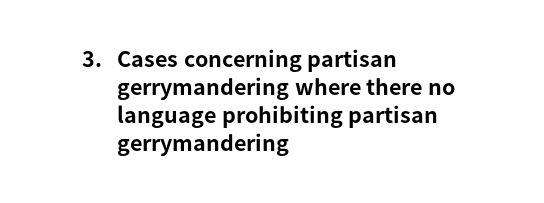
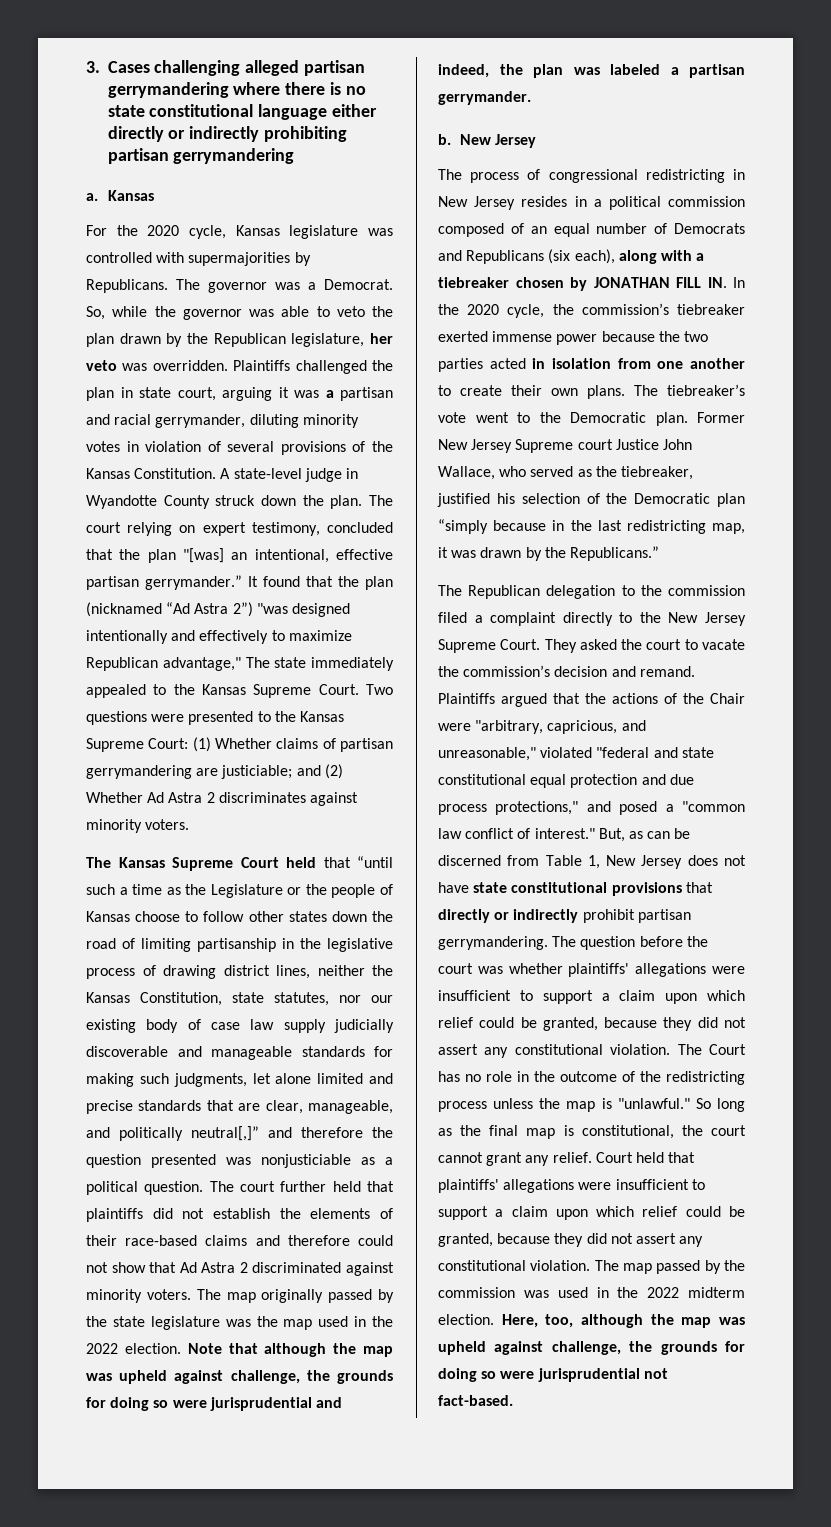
[183,49,302,72] concerning -> [154,60,300,76] challenging alleged
[428,83,456,95] [116,105,439,128] [116,133,289,156] no language prohibiting partisan gerrymandering -> [329,82,366,95] [107,104,377,120] [107,126,347,142] [107,148,295,164] [86,190,154,201] [86,225,393,239] [86,252,311,266] [86,279,393,293] [86,306,393,320] [86,333,394,347] [86,360,393,374] [86,387,393,401] [86,414,359,428] [86,441,393,455] [86,468,358,482] [86,495,393,509] [86,522,393,536] [86,548,393,563] [86,575,393,590] [86,602,350,617] [86,630,352,644] [86,657,394,671] [86,684,393,698] [86,711,344,725] [86,737,393,752] [86,764,343,779] [86,792,358,806] [86,819,190,833] [86,856,393,871] [86,884,393,898] [86,911,393,922] [86,938,393,952] [86,965,393,979] [86,992,393,1006] [86,1019,394,1033] [86,1046,393,1060] [86,1073,393,1087] [86,1100,393,1114] [86,1126,393,1141] [86,1154,393,1168] [86,1181,394,1195] [86,1208,393,1222] [86,1235,393,1246] [86,1262,394,1276] [86,1289,394,1303] [86,1316,393,1330] [86,1343,393,1357] [86,1370,393,1384] [86,1397,342,1411] [438,64,745,78] [438,91,531,105] [438,134,536,148] [438,169,745,183] [438,196,745,210] [438,223,745,237] [438,249,705,264] [438,277,745,291] [438,303,745,318] [438,331,708,345] [438,358,745,372] [438,384,745,399] [438,412,745,426] [438,439,692,453] [438,466,693,480] [437,493,745,507] [438,519,745,534] [438,546,659,561] [438,585,745,599] [438,612,746,626] [438,639,745,653] [438,665,695,677] [438,693,745,707] [438,720,646,734] [438,747,714,761] [438,774,694,788] [438,801,745,815] [438,828,691,842] [438,855,746,869] [438,882,713,896] [438,909,691,923] [438,936,708,950] [438,963,745,977] [438,990,745,1004] [438,1017,746,1031] [438,1044,746,1058] [438,1071,745,1085] [438,1098,745,1112] [438,1125,746,1139] [438,1152,696,1166] [438,1179,705,1193] [438,1206,745,1220] [438,1233,704,1247] [438,1260,745,1274] [438,1287,745,1298] [438,1314,745,1328] [438,1341,745,1355] [438,1368,668,1382] [438,1395,513,1406] is no state constitutional language either directly or indirectly prohibiting partisan gerrymandering // a. Kansas // For the 2020 cycle, Kansas legislature was controlled with supermajorities by Republicans. The governor was a Democrat. So, while the governor was able to veto the plan drawn by the Republican legislature, her veto was overridden. Plaintiffs challenged the plan in state court, arguing it was a partisan and racial gerrymander, diluting minority votes in violation of several provisions of the Kansas Constitution. A state-level judge in Wyandotte County struck down the plan. The court relying on expert testimony, concluded that the plan "[was] an intentional, effective partisan gerrymander.” It found that the plan (nicknamed “Ad Astra 2”) "was designed intentionally and effectively to maximize Republican advantage," The state immediately appealed to the Kansas Supreme Court. Two questions were presented to the Kansas Supreme Court: (1) Whether claims of partisan gerrymandering are justiciable; and (2) Whether Ad Astra 2 discriminates against minority voters. // The Kansas Supreme Court held that “until such a time as the Legislature or the people of Kansas choose to follow other states down the road of limiting partisanship in the legislative process of drawing district lines, neither the Kansas Constitution, state statutes, nor our existing body of case law supply judicially discoverable and manageable standards for making such judgments, let alone limited and precise standards that are clear, manageable, and politically neutral[,]” and therefore the question presented was nonjusticiable as a political question. The court further held that plaintiffs did not establish the elements of their race-based claims and therefore could not show that Ad Astra 2 discriminated against minority voters. The map originally passed by the state legislature was the map used in the 2022 election. Note that although the map was upheld against challenge, the grounds for doing so were jurisprudential and indeed, the plan was labeled a partisan gerrymander. // b. New Jersey // The process of congressional redistricting in New Jersey resides in a political commission composed of an equal number of Democrats and Republicans (six each), along with a tiebreaker chosen by JONATHAN FILL IN. In the 2020 cycle, the commission’s tiebreaker exerted immense power because the two parties acted in isolation from one another to create their own plans. The tiebreaker’s vote went to the Democratic plan. Former New Jersey Supreme court Justice John Wallace, who served as the tiebreaker, justified his selection of the Democratic plan “simply because in the last redistricting map, it was drawn by the Republicans.” // The Republican delegation to the commission filed a complaint directly to the New Jersey Supreme Court. They asked the court to vacate the commission’s decision and remand. Plaintiffs argued that the actions of the Chair were "arbitrary, capricious, and unreasonable," violated "federal and state constitutional equal protection and due process protections," and posed a "common law conflict of interest." But, as can be discerned from Table 1, New Jersey does not have state constitutional provisions that directly or indirectly prohibit partisan gerrymandering. The question before the court was whether plaintiffs' allegations were insufficient to support a claim upon which relief could be granted, because they did not assert any constitutional violation. The Court has no role in the outcome of the redistricting process unless the map is "unlawful." So long as the final map is constitutional, the court cannot grant any relief. Court held that plaintiffs' allegations were insufficient to support a claim upon which relief could be granted, because they did not assert any constitutional violation. The map passed by the commission was used in the 2022 midterm election. Here, too, although the map was upheld against challenge, the grounds for doing so were jurisprudential not fact-based.

